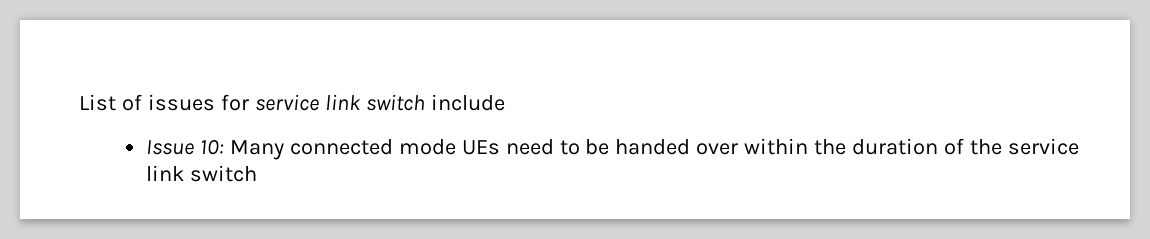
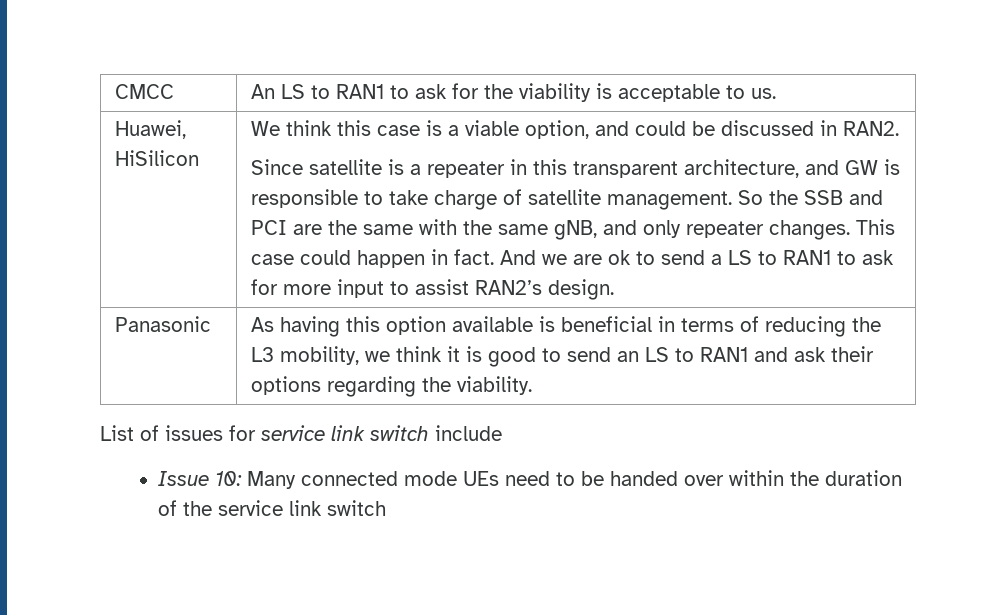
(79, 102) none -> [115,84,175,99] [251,83,777,102] [115,120,187,139] [115,150,200,166] [251,120,900,139] [251,159,901,178] [251,189,884,210] [251,219,896,240] [251,249,895,268] [251,279,615,300] [115,316,212,332] [251,316,882,337] [251,346,875,367] [251,376,533,397] CMCC | An LS to RAN1 to ask for the viability is acceptable to us. // Huawei, HiSilicon | We think this case is a viable option, and could be discussed in RAN2. // Since satellite is a repeater in this transparent architecture, and GW is responsible to take charge of satellite management. So the SSB and PCI are the same with the same gNB, and only repeater changes. This case could happen in fact. And we are ok to send a LS to RAN1 to ask for more input to assist RAN2’s design. // Panasonic | As having this option available is beneficial in terms of reducing the L3 mobility, we think it is good to send an LS to RAN1 and ask their options regarding the viability. //

